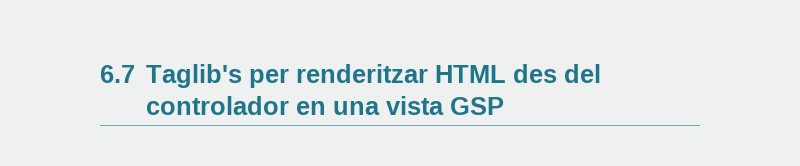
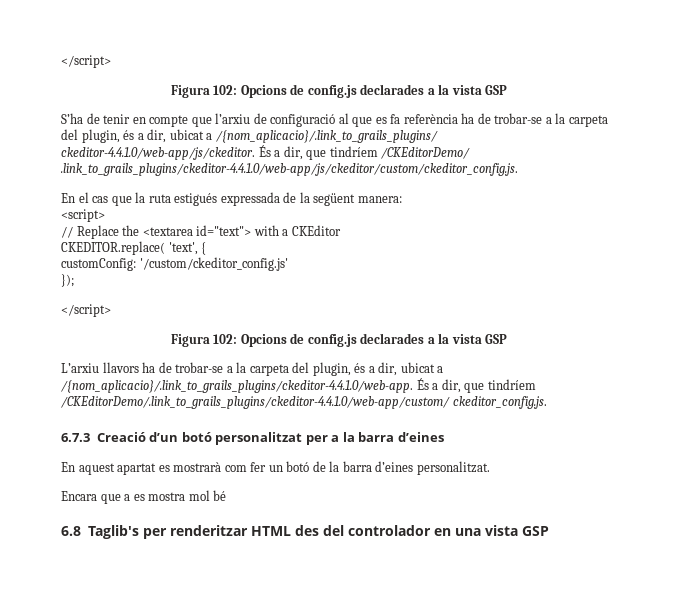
[100,65,135,83] 6.7 -> [61,55,111,68] [170,84,508,98] [61,113,608,127] [61,129,438,143] [61,145,471,160] [61,163,518,176] [61,192,402,206] [61,209,105,222] [61,225,341,239] [61,241,207,255] [61,257,288,271] [61,274,74,287] [61,304,111,317] [170,333,508,347] [61,362,444,376] [61,378,536,393] [61,396,547,409] [61,432,444,445] [61,461,490,475] [61,490,227,504] [61,526,81,536] </script> // Figura 102: Opcions de config.js declarades a la vista GSP // S’ha de tenir en compte que l’arxiu de configuració al que es fa referència ha de trobar-se a la carpeta del plugin, és a dir, ubicat a /{nom_aplicacio}/.link_to_grails_plugins/ ckeditor-4.4.1.0/web-app/js/ckeditor. És a dir, que tindríem /CKEditorDemo/ .link_to_grails_plugins/ckeditor-4.4.1.0/web-app/js/ckeditor/custom/ckeditor_config.js. // En el cas que la ruta estigués expressada de la següent manera: // <script> // // Replace the <textarea id="text"> with a CKEditor // CKEDITOR.replace( 'text', { // customConfig: '/custom/ckeditor_config.js' // }); // </script> // Figura 102: Opcions de config.js declarades a la vista GSP // L’arxiu llavors ha de trobar-se a la carpeta del plugin, és a dir, ubicat a /{nom_aplicacio}/.link_to_grails_plugins/ckeditor-4.4.1.0/web-app. És a dir, que tindríem /CKEditorDemo/.link_to_grails_plugins/ckeditor-4.4.1.0/web-app/custom/ ckeditor_config.js. // 6.7.3 Creació d’un botó personalitzat per a la barra d’eines // En aquest apartat es mostrarà com fer un botó de la barra d’eines personalitzat. // Encara que a es mostra mol bé // 6.8

